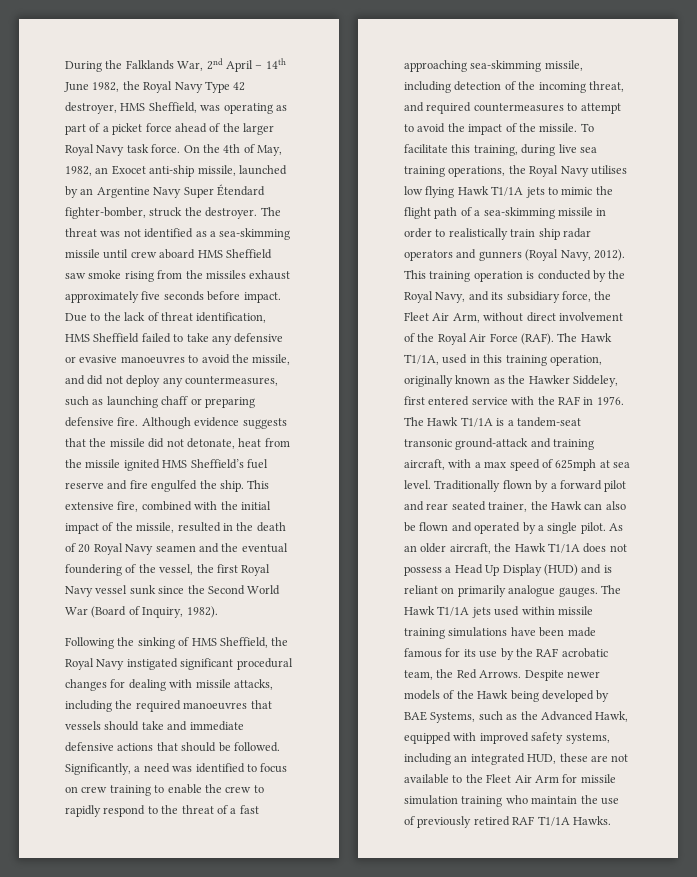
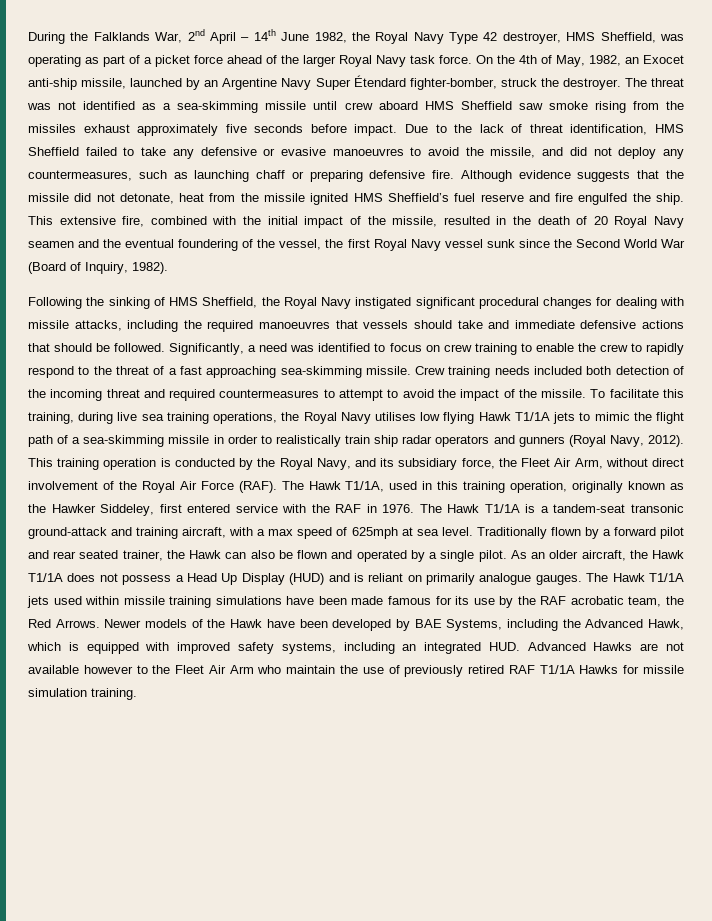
[544,60,583,71] [404,81,451,93] missile, including -> [365,366,612,378] missile. Crew training needs included both
[588,81,624,92] threat, -> [106,389,140,398] threat
[524,670,600,681] Despite newer -> [104,619,142,628] Newer
[510,690,539,702] being -> [266,619,328,628] have been
[478,711,518,721] such as -> [506,619,558,631] including
(629, 716) none -> [27,642,79,651] which is
[527,753,588,764] HUD, these -> [488,642,633,651] HUD. Advanced Hawks
(449, 779) none -> [83,665,133,674] however
[562,774,616,783] [404,795,503,807] for missile simulation training -> (254, 669) none
[572,816,611,825] Hawks. -> [579,665,684,674] [28,688,137,700] Hawks for missile simulation training.

